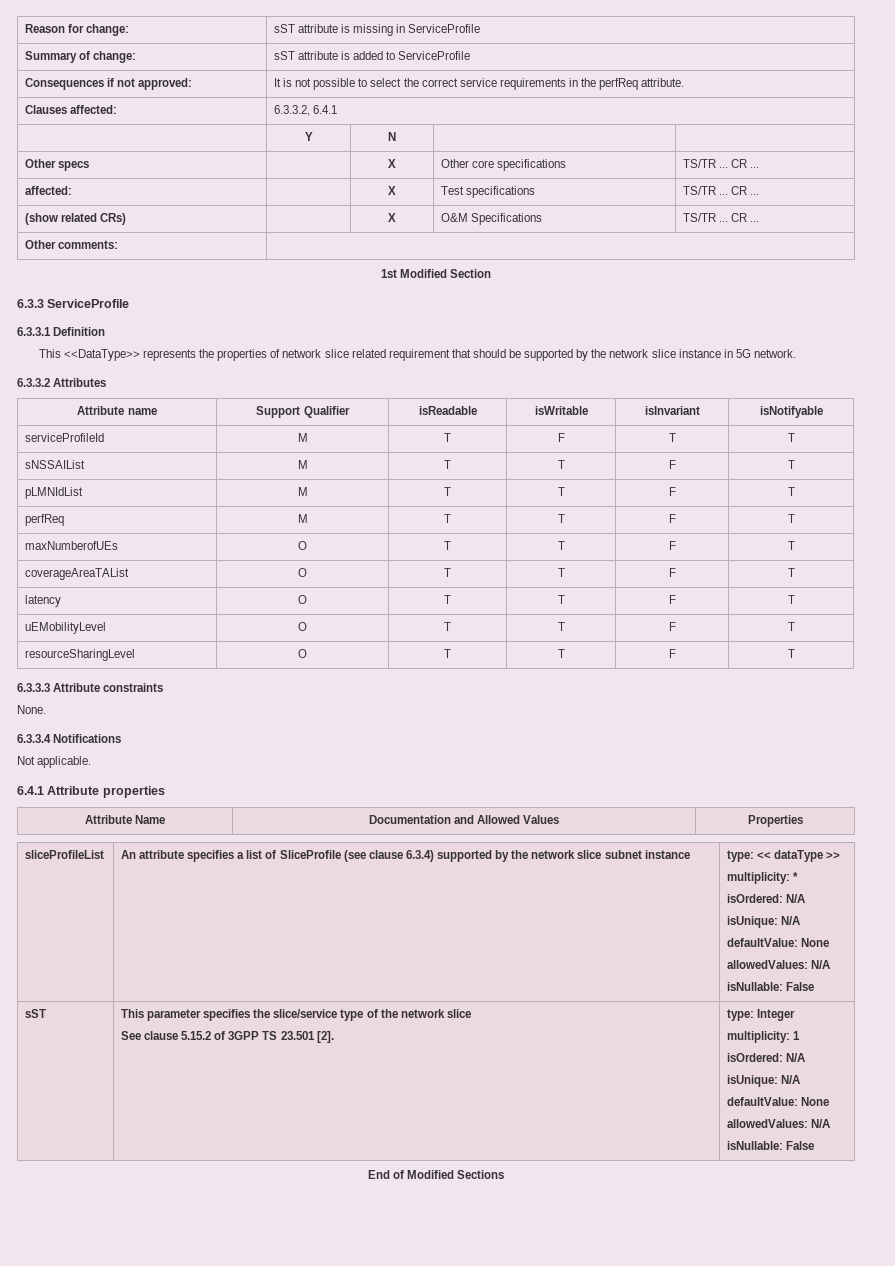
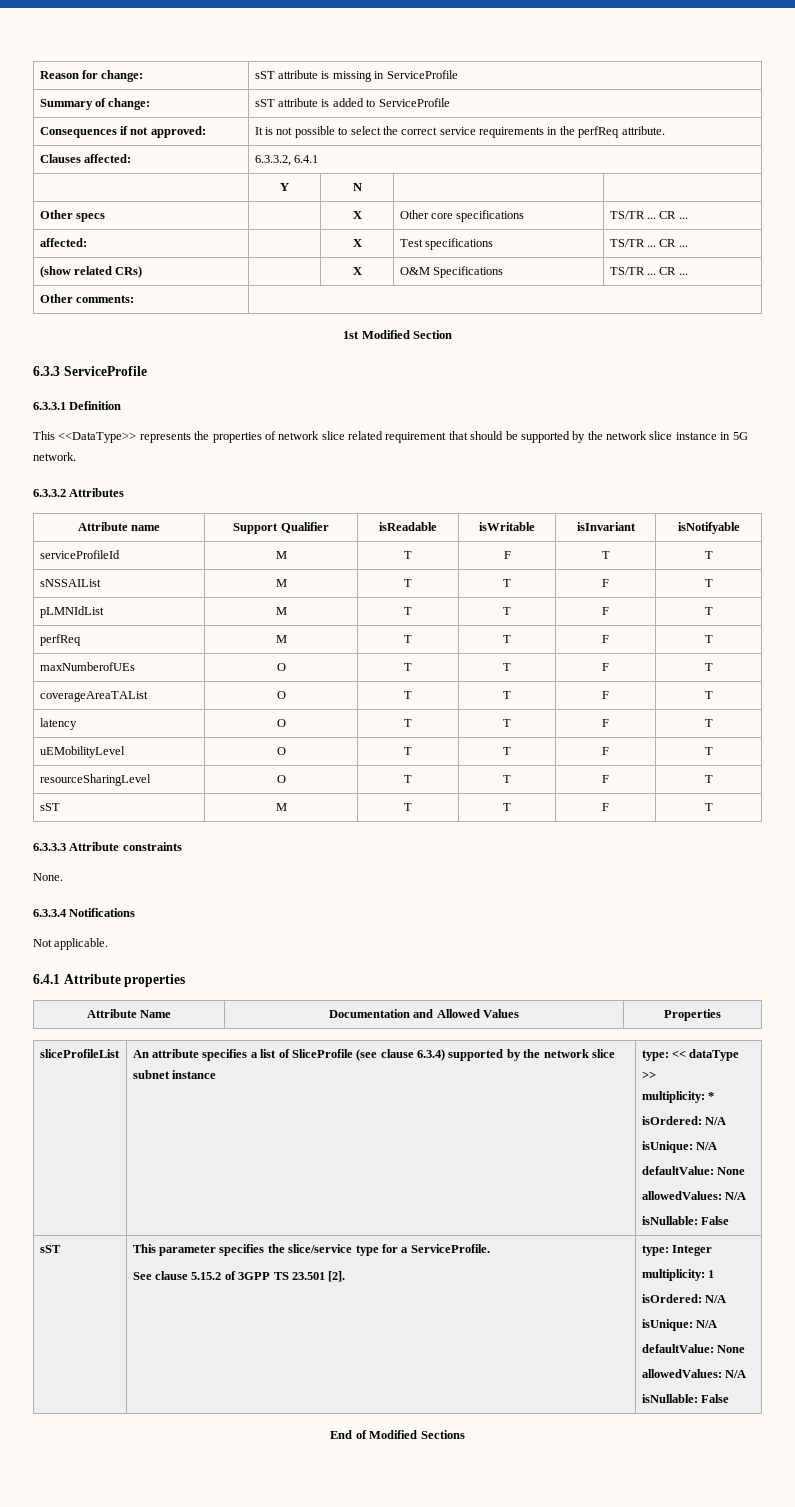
(795, 653) none -> [39,803,60,811] [275,803,287,811] [404,803,412,811] [503,803,511,811] [602,803,609,811] [704,803,713,811] // sST | M | T | T | F | T
[366,1009,471,1018] of the network slice -> [381,1244,490,1253] for a ServiceProfile.

